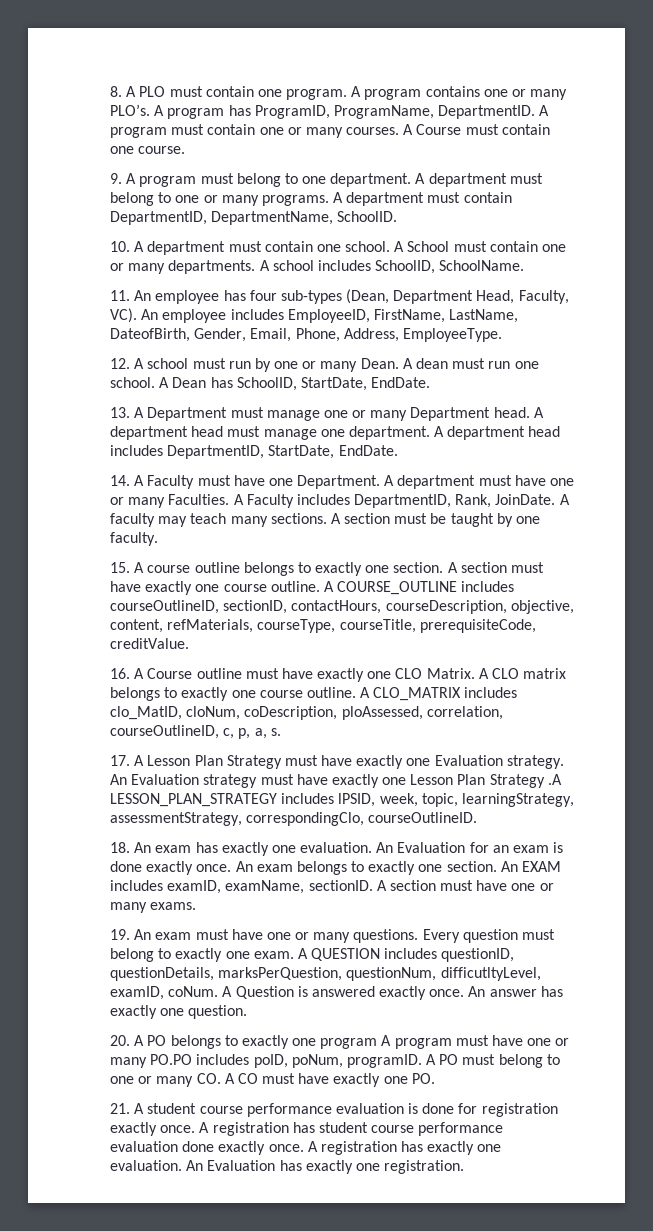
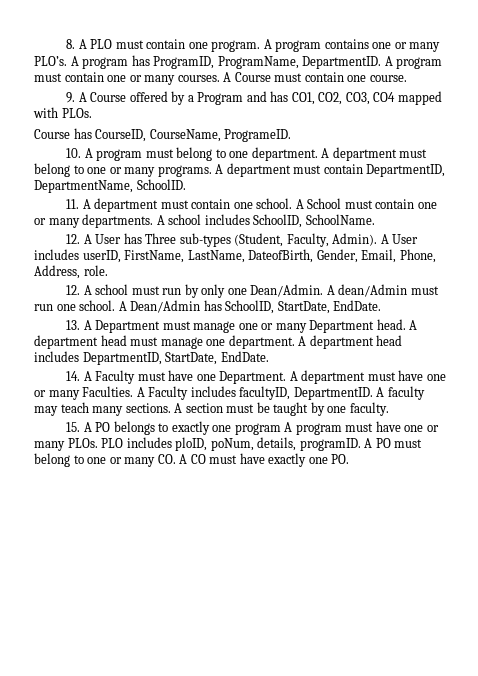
(137, 178) none -> [90,91,442,105] [33,107,92,118] [34,128,292,142] [66,148,93,158] Course offered by a Program and has CO1, CO2, CO3, CO4 mapped with PLOs. // Course has CourseID, CourseName, ProgrameID. // 10. A
[110,241,130,252] 10. -> [66,199,80,209] 11.
[110,289,569,304] [110,308,370,323] 11. An employee has four sub-types (Dean, Department Head, Faculty, VC). An employee includes EmployeeID, -> [66,233,419,247] [34,249,121,263] 12. A User has Three sub-types (Student, Faculty, Admin). A User includes userID,
[402,328,502,342] EmployeeType. -> [83,265,108,276] role.
[274,358,449,372] one or many Dean. A dean -> [201,284,408,298] only one Dean/Admin. A dean/Admin
[172,377,207,388] Dean -> [130,300,201,313] Dean/Admin
[354,494,556,508] DepartmentID, Rank, JoinDate. -> [239,386,373,400] facultyID, DepartmentID.
[147,562,545,576] [110,581,515,595] [110,600,574,614] [110,619,536,633] [110,638,189,649] [110,668,567,682] [110,687,518,701] [110,706,503,720] [110,725,281,739] [110,755,564,769] [110,774,562,788] [110,793,574,807] [110,812,478,826] [110,842,564,856] [110,861,562,875] [110,880,554,894] [110,902,197,913] [110,929,556,943] [110,948,515,962] [110,967,541,981] [110,986,563,1000] [110,1005,248,1019] [110,1035,145,1046] course outline belongs to exactly one section. A section must have exactly one course outline. A COURSE_OUTLINE includes courseOutlineID, sectionID, contactHours, courseDescription, objective, content, refMaterials, courseType, courseTitle, prerequisiteCode, creditValue. // 16. A Course outline must have exactly one CLO Matrix. A CLO matrix belongs to exactly one course outline. A CLO_MATRIX includes clo_MatID, cloNum, coDescription, ploAssessed, correlation, courseOutlineID, c, p, a, s. // 17. A Lesson Plan Strategy must have exactly one Evaluation strategy. An Evaluation strategy must have exactly one Lesson Plan Strategy .A LESSON_PLAN_STRATEGY includes lPSID, week, topic, learningStrategy, assessmentStrategy, correspondingClo, courseOutlineID. // 18. An exam has exactly one evaluation. An Evaluation for an exam is done exactly once. An exam belongs to exactly one section. An EXAM includes examID, examName, sectionID. A section must have one or many exams. // 19. An exam must have one or many questions. Every question must belong to exactly one exam. A QUESTION includes questionID, questionDetails, marksPerQuestion, questionNum, difficutltyLevel, examID, coNum. A Question is answered exactly once. An answer has exactly one question. // 20. A -> (92, 427) none
[150,1054,343,1068] PO.PO includes poID, poNum, -> [67,437,297,451] PLOs. PLO includes ploID, poNum, details,
[110,1103,558,1117] [110,1122,504,1136] [110,1141,502,1155] [110,1160,465,1174] // 21. A student course performance evaluation is done for registration exactly once. A registration has student course performance evaluation done exactly once. A registration has exactly one evaluation. An Evaluation has exactly one registration. -> (350, 459) none

